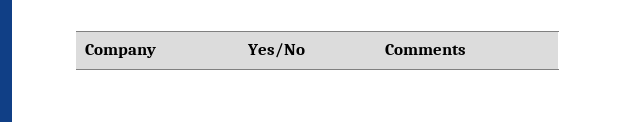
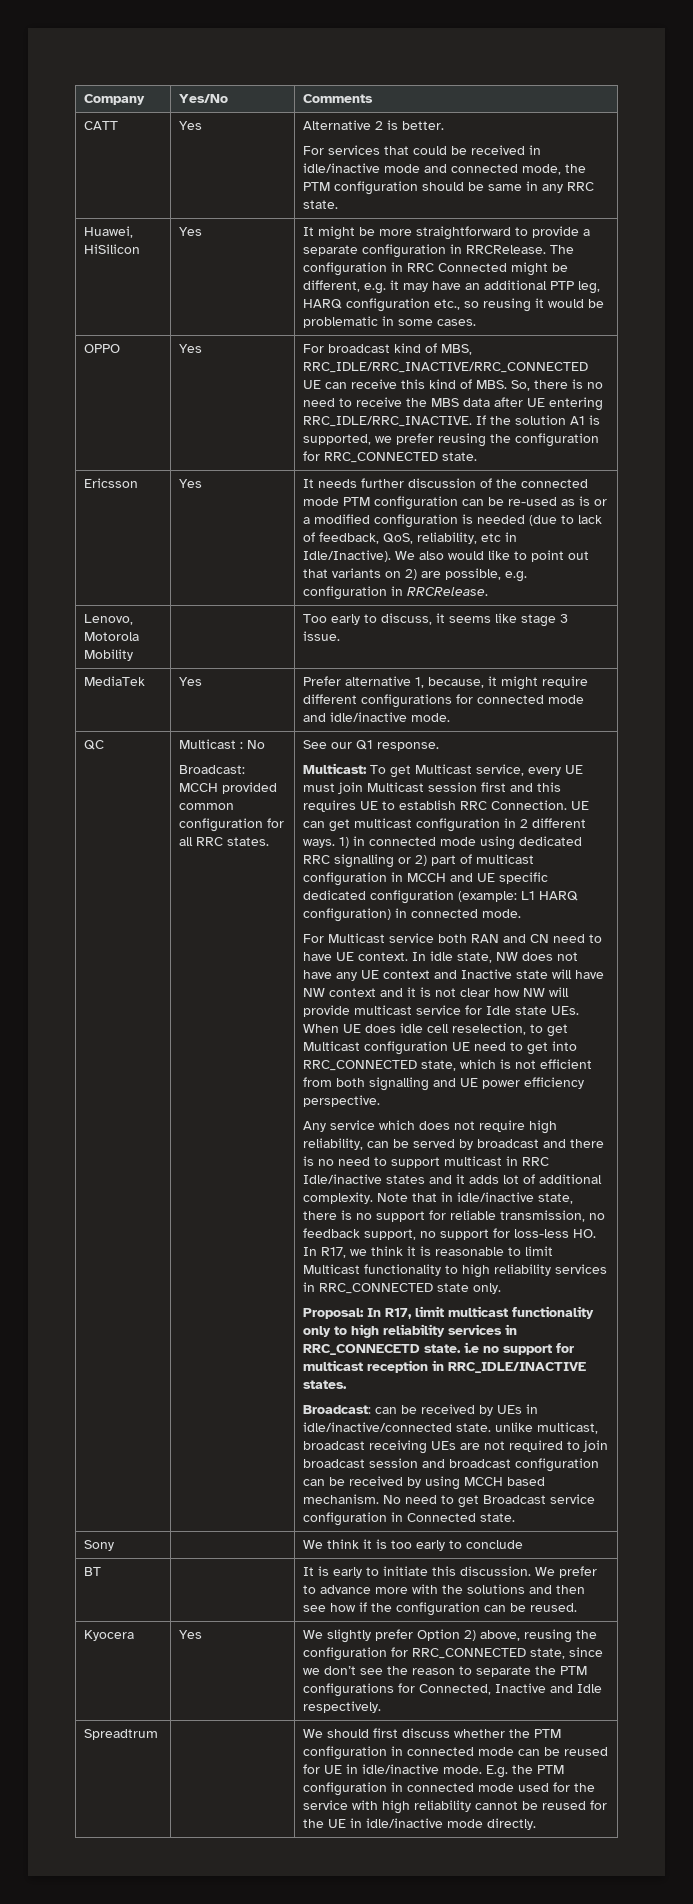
(467, 49) none -> [84,121,119,130] [179,121,203,130] [303,120,445,130] [303,145,542,155] [303,163,587,175] [303,181,595,195] [303,200,339,209] [84,226,134,238] [84,244,141,254] [179,227,203,236] [303,226,591,240] [303,244,575,258] [303,262,569,276] [303,280,601,294] [303,298,605,312] [303,316,477,328] [84,344,121,353] [179,344,203,353] [303,343,473,355] [303,362,589,373] [303,379,604,391] [303,397,604,411] [303,415,601,427] [303,433,600,447] [303,451,478,463] [84,478,139,488] [179,479,203,488] [303,478,589,488] [303,496,608,510] [303,514,603,528] [303,532,518,544] [303,550,590,562] [303,568,528,582] [303,586,489,600] [84,614,134,625] [84,632,140,641] [84,649,134,661] [303,613,569,627] [303,631,341,641] [84,676,146,686] [179,677,203,686] [303,676,589,690] [303,694,585,708] [303,712,451,722] [84,740,105,750] [179,739,266,749] [179,765,246,774] [179,782,278,794] [179,803,235,810] [179,818,285,832] [179,837,270,846] [303,740,440,751] [303,763,584,778] [303,782,562,794] [303,800,590,812] [303,818,587,832] [303,836,583,850] [303,854,535,868] [303,872,549,886] [303,890,579,904] [303,908,522,922] [303,933,603,943] [303,951,579,963] [303,969,605,981] [303,987,570,997] [303,1005,580,1017] [303,1023,569,1037] [303,1041,578,1055] [303,1059,593,1071] [303,1077,585,1091] [303,1095,381,1107] [303,1120,558,1134] [303,1138,605,1150] [303,1156,550,1168] [303,1174,603,1184] [303,1192,574,1204] [303,1210,606,1222] [303,1228,597,1240] [303,1246,554,1258] [303,1264,608,1278] [303,1282,502,1294] [303,1306,595,1319] [303,1324,518,1338] [303,1342,575,1355] [303,1360,587,1373] [303,1380,348,1389] [303,1404,539,1416] [303,1422,599,1434] [303,1440,609,1454] [303,1458,600,1472] [303,1476,546,1490] [303,1494,596,1508] [303,1512,516,1526] [84,1540,115,1551] [303,1539,524,1551] [84,1567,102,1576] [303,1566,598,1578] [303,1584,586,1594] [303,1602,578,1616] [84,1630,135,1641] [179,1630,203,1639] [303,1629,598,1643] [303,1647,604,1661] [303,1666,588,1677] [303,1683,603,1697] [303,1701,382,1713] [84,1729,159,1740] [303,1728,562,1738] [303,1746,609,1760] [303,1764,565,1778] [303,1782,596,1796] [303,1800,608,1814] [303,1818,537,1830] // CATT | Yes | Alternative 2 is better. // For services that could be received in idle/inactive mode and connected mode, the PTM configuration should be same in any RRC state. // Huawei, HiSilicon | Yes | It might be more straightforward to provide a separate configuration in RRCRelease. The configuration in RRC Connected might be different, e.g. it may have an additional PTP leg, HARQ configuration etc., so reusing it would be problematic in some cases. // OPPO | Yes | For broadcast kind of MBS, RRC_IDLE/RRC_INACTIVE/RRC_CONNECTED UE can receive this kind of MBS. So, there is no need to receive the MBS data after UE entering RRC_IDLE/RRC_INACTIVE. If the solution A1 is supported, we prefer reusing the configuration for RRC_CONNECTED state. // Ericsson | Yes | It needs further discussion of the connected mode PTM configuration can be re-used as is or a modified configuration is needed (due to lack of feedback, QoS, reliability, etc in Idle/Inactive). We also would like to point out that variants on 2) are possible, e.g. configuration in RRCRelease. // Lenovo, Motorola Mobility | | Too early to discuss, it seems like stage 3 issue. // MediaTek | Yes | Prefer alternative 1, because, it might require different configurations for connected mode and idle/inactive mode. // QC | Multicast : No // Broadcast: MCCH provided common configuration for all RRC states. | See our Q1 response. // Multicast: To get Multicast service, every UE must join Multicast session first and this requires UE to establish RRC Connection. UE can get multicast configuration in 2 different ways. 1) in connected mode using dedicated RRC signalling or 2) part of multicast configuration in MCCH and UE specific dedicated configuration (example: L1 HARQ configuration) in connected mode. // For Multicast service both RAN and CN need to have UE context. In idle state, NW does not have any UE context and Inactive state will have NW context and it is not clear how NW will provide multicast service for Idle state UEs. When UE does idle cell reselection, to get Multicast configuration UE need to get into RRC_CONNECTED state, which is not efficient from both signalling and UE power efficiency perspective. // Any service which does not require high reliability, can be served by broadcast and there is no need to support multicast in RRC Idle/inactive states and it adds lot of additional complexity. Note that in idle/inactive state, there is no support for reliable transmission, no feedback support, no support for loss-less HO. In R17, we think it is reasonable to limit Multicast functionality to high reliability services in RRC_CONNECTED state only. // Proposal: In R17, limit multicast functionality only to high reliability services in RRC_CONNECETD state. i.e no support for multicast reception in RRC_IDLE/INACTIVE states. // Broadcast: can be received by UEs in idle/inactive/connected state. unlike multicast, broadcast receiving UEs are not required to join broadcast session and broadcast configuration can be received by using MCCH based mechanism. No need to get Broadcast service configuration in Connected state. // Sony | | We think it is too early to conclude // BT | | It is early to initiate this discussion. We prefer to advance more with the solutions and then see how if the configuration can be reused. // Kyocera | Yes | We slightly prefer Option 2) above, reusing the configuration for RRC_CONNECTED state, since we don’t see the reason to separate the PTM configurations for Connected, Inactive and Idle respectively. // Spreadtrum | | We should first discuss whether the PTM configuration in connected mode can be reused for UE in idle/inactive mode. E.g. the PTM configuration in connected mode used for the service with high reliability cannot be reused for the UE in idle/inactive mode directly.

